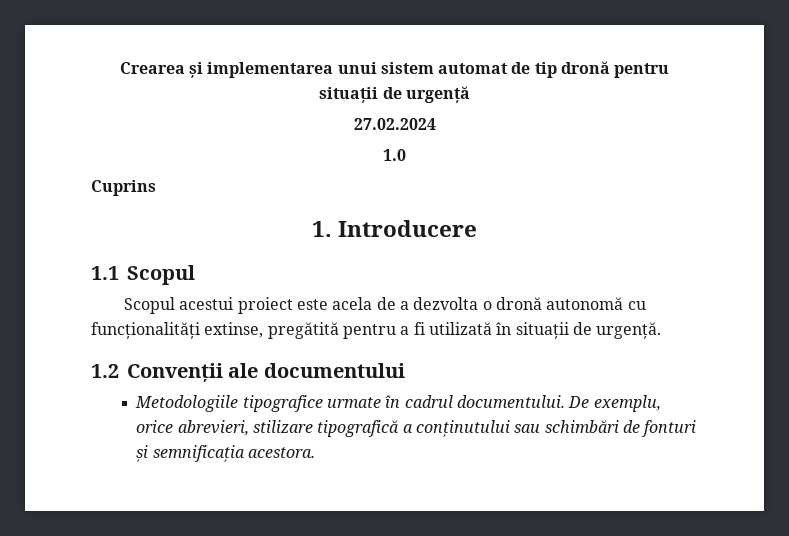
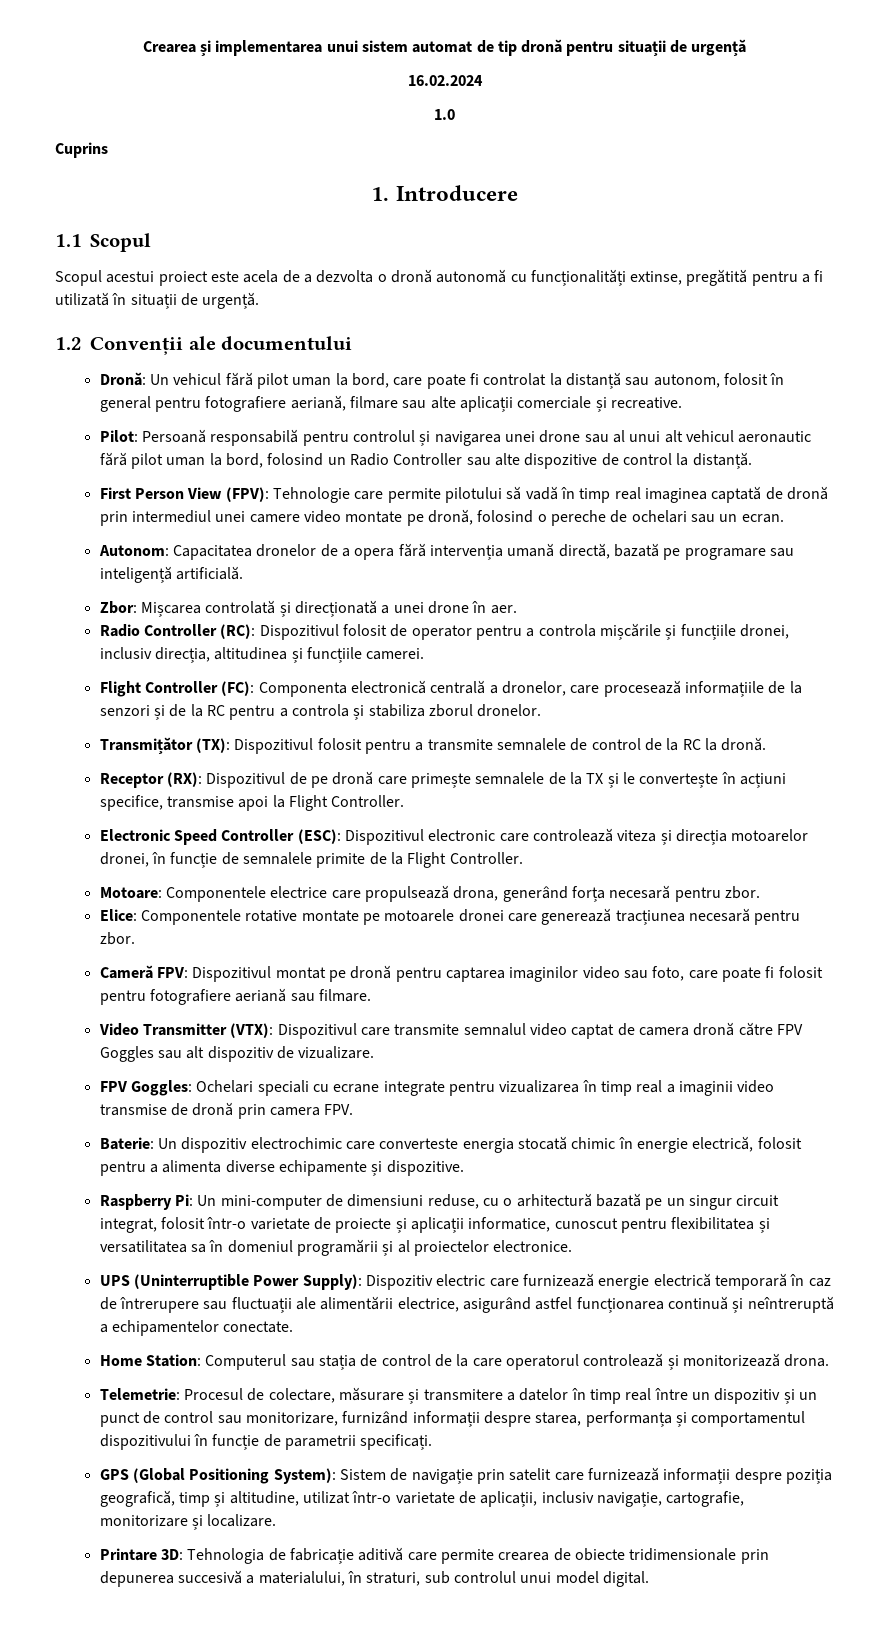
[353,118,436,130] 27.02.2024 -> [407,75,483,86] 16.02.2024
[135,395,661,412] [136,420,697,437] [136,445,315,462] Metodologiile tipografice urmate în cadrul documentului. De exemplu, orice abrevieri, stilizare tipografică a conținutului sau schimbări de fonturi și semnificația acestora. -> [99,372,785,389] [99,395,683,412] [99,429,812,446] [99,452,752,469] [99,486,828,503] [99,509,784,526] [98,543,794,560] [99,566,244,583] [99,600,517,617] [99,623,789,640] [99,647,425,663] [99,680,802,697] [99,704,542,720] [99,737,767,754] [99,771,786,788] [99,795,405,811] [99,828,809,845] [99,852,523,868] [99,885,761,902] [99,908,801,925] [99,932,135,945] [99,965,823,982] [99,988,372,1005] [98,1022,803,1039] [99,1046,375,1062] [99,1080,775,1096] [99,1102,354,1119] [99,1136,802,1153] [99,1160,464,1176] [99,1193,780,1210] [99,1217,770,1233] [99,1239,573,1256] [99,1273,831,1290] [99,1296,834,1313] [99,1320,294,1336] [99,1353,830,1370] [99,1387,817,1404] [99,1411,806,1427] [99,1434,433,1450] [99,1467,832,1484] [99,1490,745,1507] [99,1514,277,1530] [99,1547,769,1564] [99,1570,650,1587] Dronă: Un vehicul fără pilot uman la bord, care poate fi controlat la distanță sau autonom, folosit în general pentru fotografiere aeriană, filmare sau alte aplicații comerciale și recreative. // Pilot: Persoană responsabilă pentru controlul și navigarea unei drone sau al unui alt vehicul aeronautic fără pilot uman la bord, folosind un Radio Controller sau alte dispozitive de control la distanță. // First Person View (FPV): Tehnologie care permite pilotului să vadă în timp real imaginea captată de dronă prin intermediul unei camere video montate pe dronă, folosind o pereche de ochelari sau un ecran. // Autonom: Capacitatea dronelor de a opera fără intervenția umană directă, bazată pe programare sau inteligență artificială. // Zbor: Mișcarea controlată și direcționată a unei drone în aer. // Radio Controller (RC): Dispozitivul folosit de operator pentru a controla mișcările și funcțiile dronei, inclusiv direcția, altitudinea și funcțiile camerei. // Flight Controller (FC): Componenta electronică centrală a dronelor, care procesează informațiile de la senzori și de la RC pentru a controla și stabiliza zborul dronelor. // Transmițător (TX): Dispozitivul folosit pentru a transmite semnalele de control de la RC la dronă. // Receptor (RX): Dispozitivul de pe dronă care primește semnalele de la TX și le convertește în acțiuni specifice, transmise apoi la Flight Controller. // Electronic Speed Controller (ESC): Dispozitivul electronic care controlează viteza și direcția motoarelor dronei, în funcție de semnalele primite de la Flight Controller. // Motoare: Componentele electrice care propulsează drona, generând forța necesară pentru zbor. // Elice: Componentele rotative montate pe motoarele dronei care generează tracțiunea necesară pentru zbor. // Cameră FPV: Dispozitivul montat pe dronă pentru captarea imaginilor video sau foto, care poate fi folosit pentru fotografiere aeriană sau filmare. // Video Transmitter (VTX): Dispozitivul care transmite semnalul video captat de camera dronă către FPV Goggles sau alt dispozitiv de vizualizare. // FPV Goggles: Ochelari speciali cu ecrane integrate pentru vizualizarea în timp real a imaginii video transmise de dronă prin camera FPV. // Baterie: Un dispozitiv electrochimic care converteste energia stocată chimic în energie electrică, folosit pentru a alimenta diverse echipamente și dispozitive. // Raspberry Pi: Un mini-computer de dimensiuni reduse, cu o arhitectură bazată pe un singur circuit integrat, folosit într-o varietate de proiecte și aplicații informatice, cunoscut pentru flexibilitatea și versatilitatea sa în domeniul programării și al proiectelor electronice. // UPS (Uninterruptible Power Supply): Dispozitiv electric care furnizează energie electrică temporară în caz de întrerupere sau fluctuații ale alimentării electrice, asigurând astfel funcționarea continuă și neîntreruptă a echipamentelor conectate. // Home Station: Computerul sau stația de control de la care operatorul controlează și monitorizează drona. // Telemetrie: Procesul de colectare, măsurare și transmitere a datelor în timp real între un dispozitiv și un punct de control sau monitorizare, furnizând informații despre starea, performanța și comportamentul dispozitivului în funcție de parametrii specificați. // GPS (Global Positioning System): Sistem de navigație prin satelit care furnizează informații despre poziția geografică, timp și altitudine, utilizat într-o varietate de aplicații, inclusiv navigație, cartografie, monitorizare și localizare. // Printare 3D: Tehnologia de fabricație aditivă care permite crearea de obiecte tridimensionale prin depunerea succesivă a materialului, în straturi, sub controlul unui model digital.

